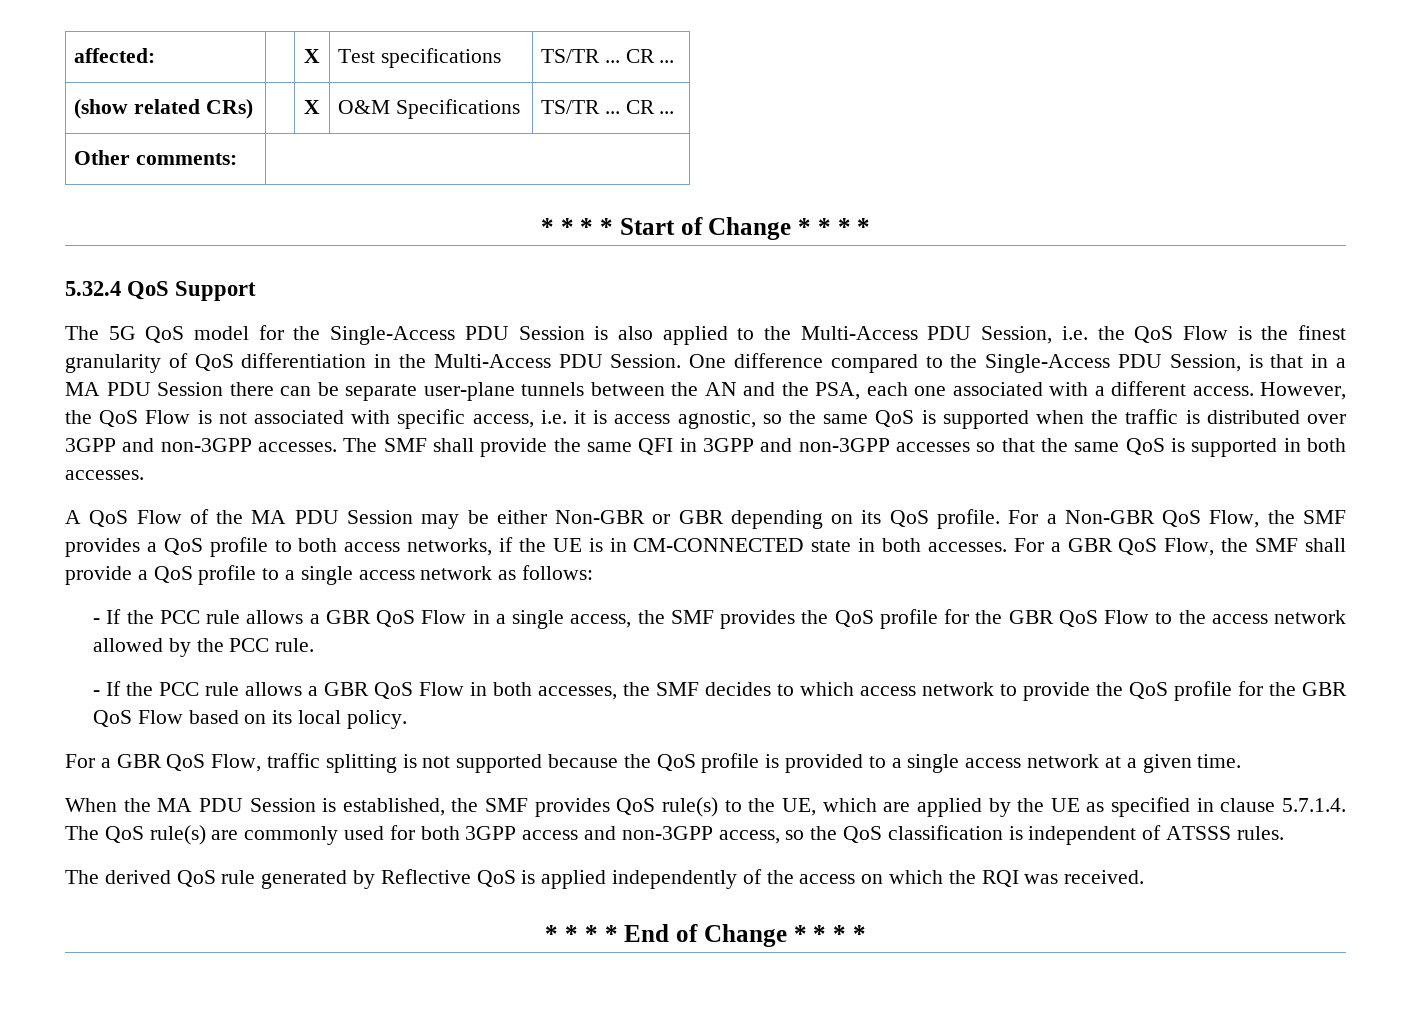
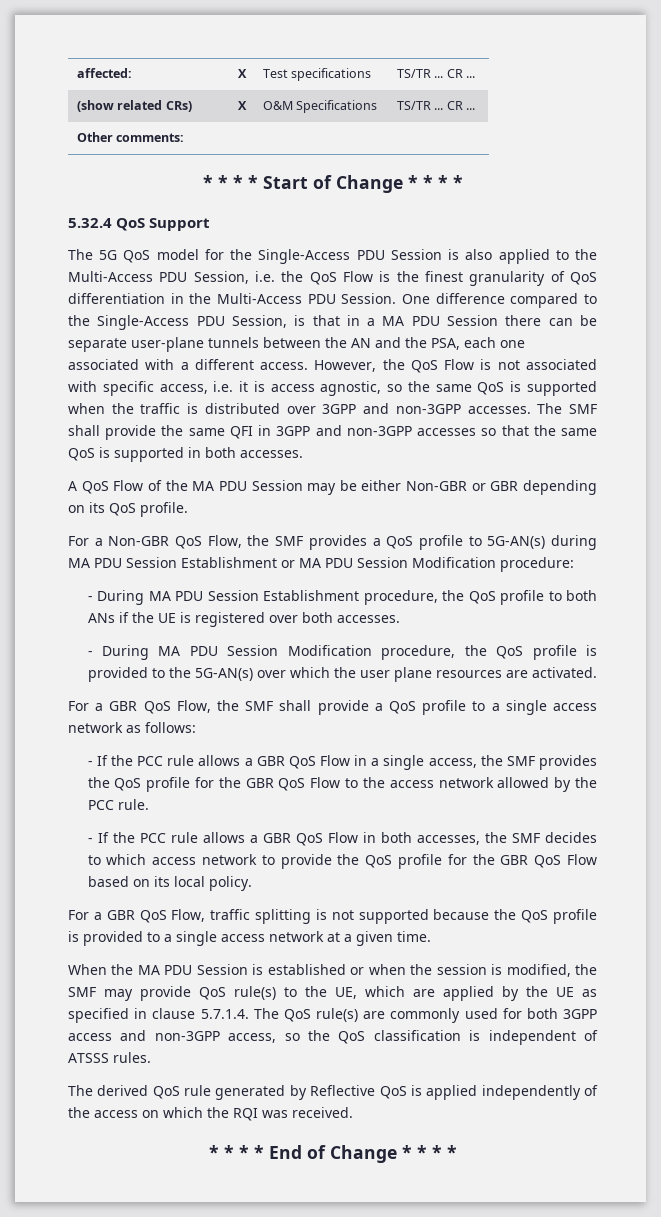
(1001, 519) none -> (188, 509) //
[298,537,1007,556] both access networks, if the UE is in CM-CONNECTED state in both accesses. -> [487,535,597,550] [68,557,574,572] [87,590,598,605] [87,612,400,627] [87,645,597,660] [87,667,597,682] 5G-AN(s) during MA PDU Session Establishment or MA PDU Session Modification procedure: // - During MA PDU Session Establishment procedure, the QoS profile to both ANs if the UE is registered over both accesses. // - During MA PDU Session Modification procedure, the QoS profile is provided to the 5G-AN(s) over which the user plane resources are activated. //
[342,798,610,817] established, the SMF provides -> [267,964,597,977] [68,986,191,1001] established or when the session is modified, the SMF may provide

